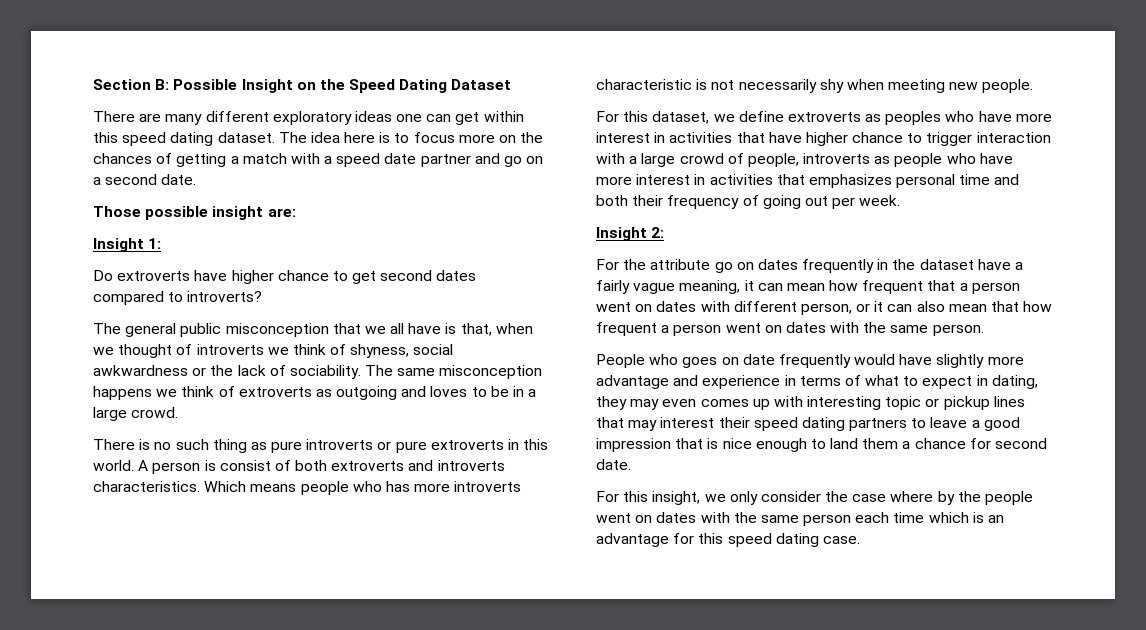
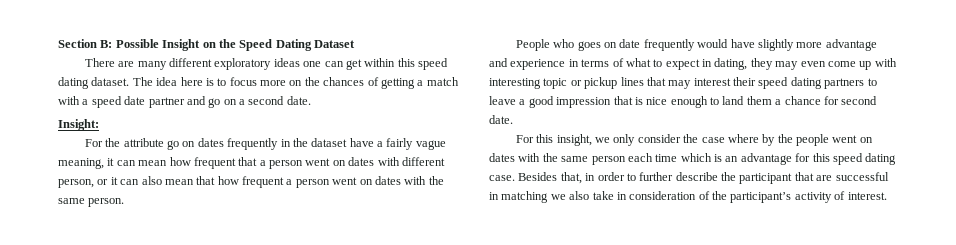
[93,206,296,220] [93,238,162,252] [93,270,477,284] [93,291,263,305] [93,323,533,337] [93,344,454,358] [93,365,543,379] [93,386,537,400] [93,407,179,421] [93,439,549,453] [93,460,505,474] [93,481,522,495] [596,79,1034,93] [596,111,1052,125] [596,132,1051,146] [596,153,1013,167] [596,174,1020,188] [596,195,901,209] [596,227,665,241] Those possible insight are: // Insight 1: // Do extroverts have higher chance to get second dates compared to introverts? // The general public misconception that we all have is that, when we thought of introverts we think of shyness, social awkwardness or the lack of sociability. The same misconception happens we think of extroverts as outgoing and loves to be in a large crowd. // There is no such thing as pure introverts or pure extroverts in this world. A person is consist of both extroverts and introverts characteristics. Which means people who has more introverts characteristic is not necessarily shy when meeting new people. // For this dataset, we define extroverts as peoples who have more interest in activities that have higher chance to trigger interaction with a large crowd of people, introverts as people who have more interest in activities that emphasizes personal time and both their frequency of going out per week. // Insight 2: -> [58,119,99,131] Insight:
[700,399,749,407] comes -> [827,61,856,67] come
(860, 540) none -> [518,172,889,184] [489,191,887,203] Besides that, in order to further describe the participant that are successful in matching we also take in consideration of the participant’s activity of interest.

